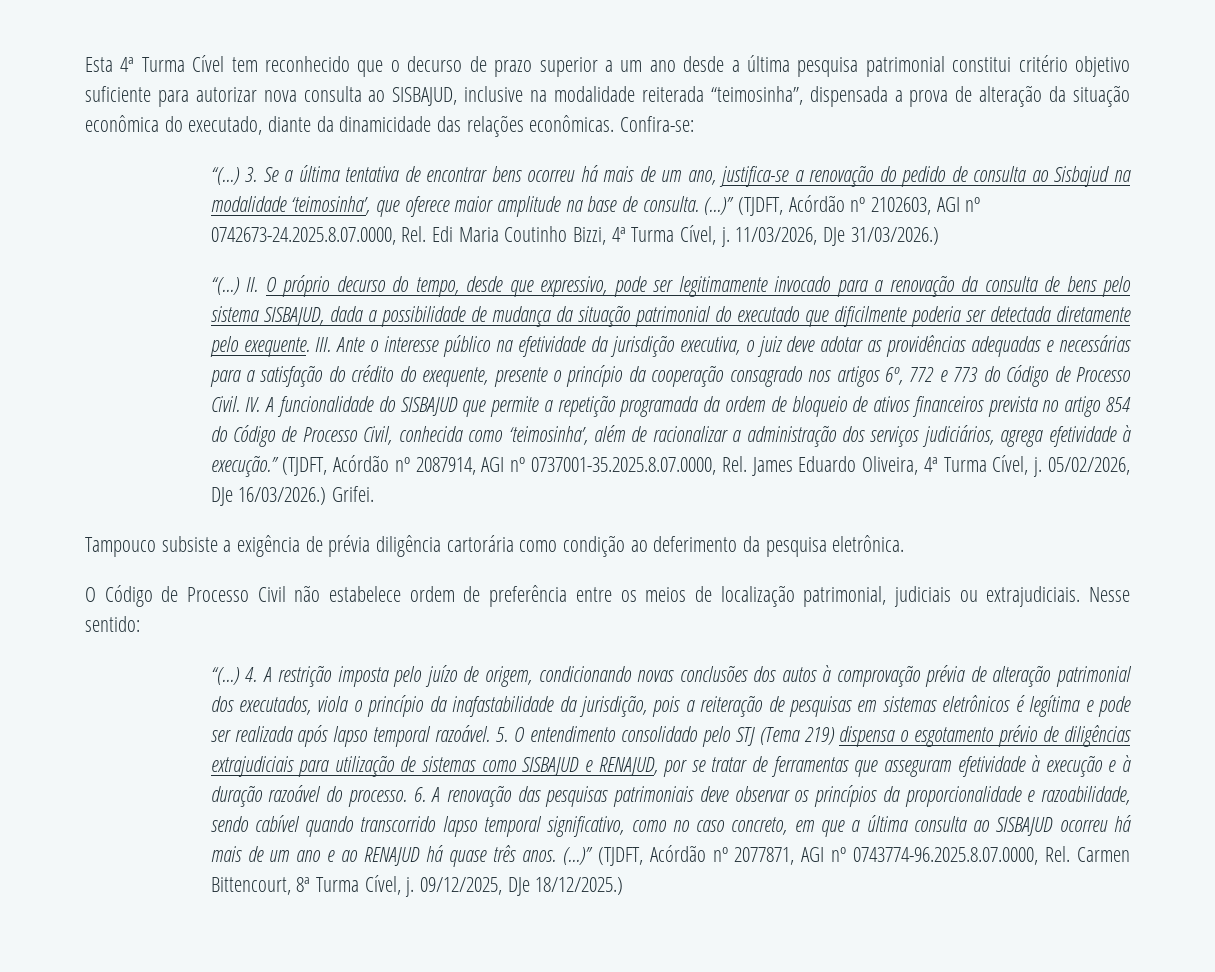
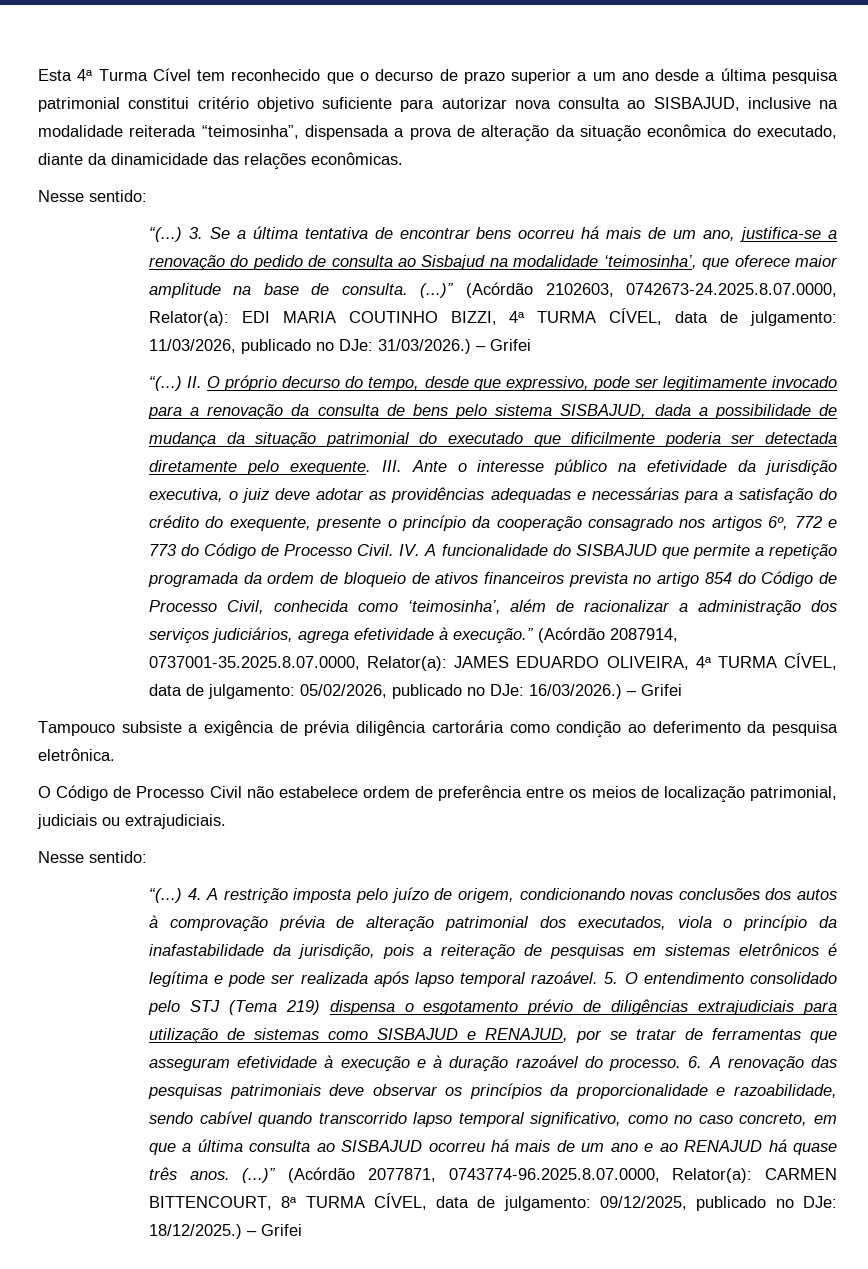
[620,116,695,132] Confira-se: -> [38,190,147,202] // Nesse sentido:
[738,195,981,216] [210,225,845,247] (TJDFT, Acórdão nº 2102603, AGI nº 0742673-24.2025.8.07.0000, Rel. Edi Maria Coutinho Bizzi, 4ª Turma Cível, j. 11/03/2026, DJe -> [465,282,837,298] [148,308,838,326] [148,339,373,354] (Acórdão 2102603, 0742673-24.2025.8.07.0000, Relator(a): EDI MARIA COUTINHO BIZZI, 4ª TURMA CÍVEL, data de julgamento: 11/03/2026, publicado no DJe:
(939, 236) none -> [475,339,531,351] – Grifei
[282,455,1130,477] [210,486,374,506] (TJDFT, Acórdão nº 2087914, AGI nº 0737001-35.2025.8.07.0000, Rel. James Eduardo Oliveira, 4ª Turma Cível, j. 05/02/2026, DJe 16/03/2026.) Grifei. -> [537,627,678,643] [148,653,837,671] [148,684,682,699] (Acórdão 2087914, 0737001-35.2025.8.07.0000, Relator(a): JAMES EDUARDO OLIVEIRA, 4ª TURMA CÍVEL, data de julgamento: 05/02/2026, publicado no DJe: 16/03/2026.) – Grifei
(1081, 596) none -> (226, 821) //
[597,845,1130,866] [210,875,624,897] (TJDFT, Acórdão nº 2077871, AGI nº 0743774-96.2025.8.07.0000, Rel. Carmen Bittencourt, 8ª Turma Cível, j. 09/12/2025, DJe 18/12/2025.) -> [288,1167,837,1183] [148,1193,838,1211] [148,1224,302,1239] (Acórdão 2077871, 0743774-96.2025.8.07.0000, Relator(a): CARMEN BITTENCOURT, 8ª TURMA CÍVEL, data de julgamento: 09/12/2025, publicado no DJe: 18/12/2025.) – Grifei

